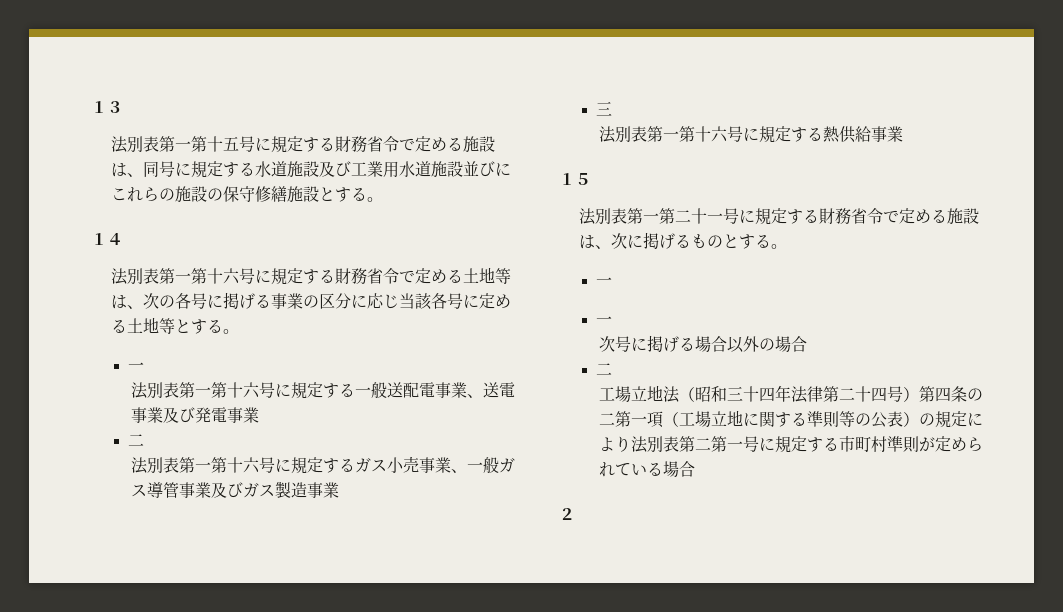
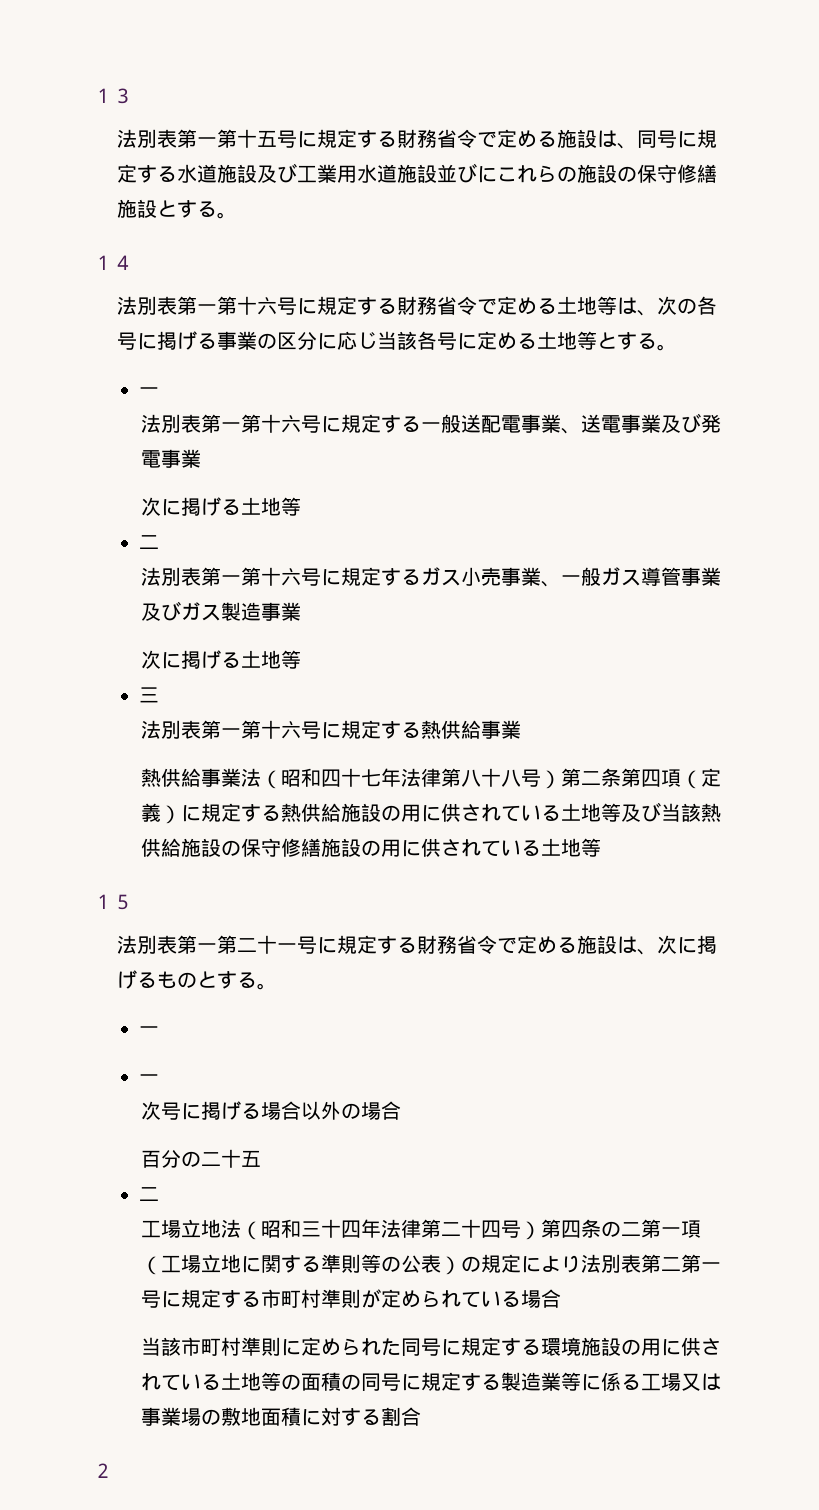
(259, 415) none -> [141,497,302,516] // 次に掲げる土地等
(339, 490) none -> [141,650,302,669] // 次に掲げる土地等
(903, 134) none -> [141,768,722,789] [141,802,722,824] [141,838,602,857] // 熱供給事業法（昭和四十七年法律第八十八号）第二条第四項（定義）に規定する熱供給施設の用に供されている土地等及び当該熱供給施設の保守修繕施設の用に供されている土地等
(807, 344) none -> [141,1149,262,1168] // 百分の二十五
(695, 469) none -> [141,1337,722,1356] [141,1372,722,1391] [141,1407,422,1426] // 当該市町村準則に定められた同号に規定する環境施設の用に供されている土地等の面積の同号に規定する製造業等に係る工場又は事業場の敷地面積に対する割合

